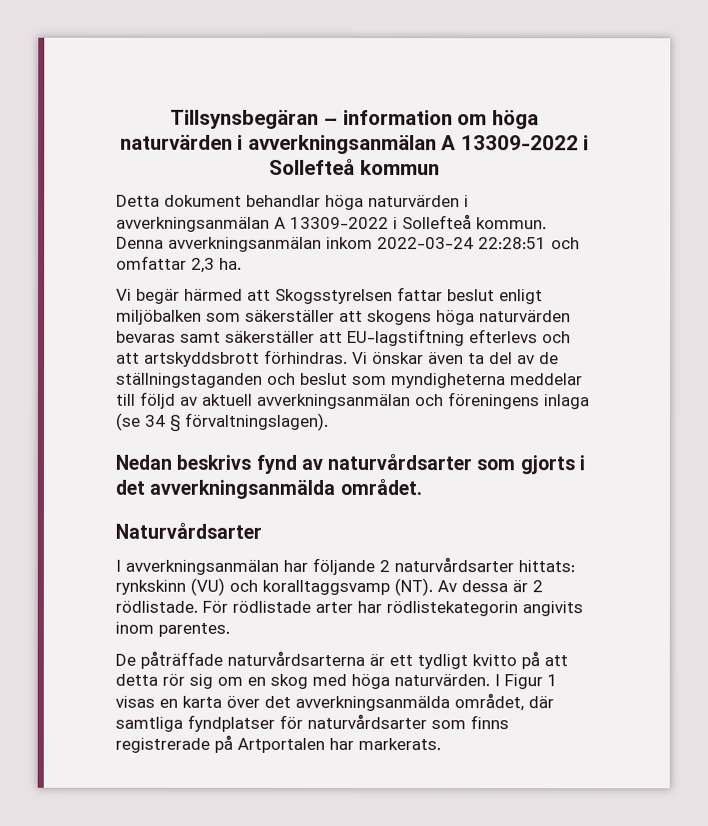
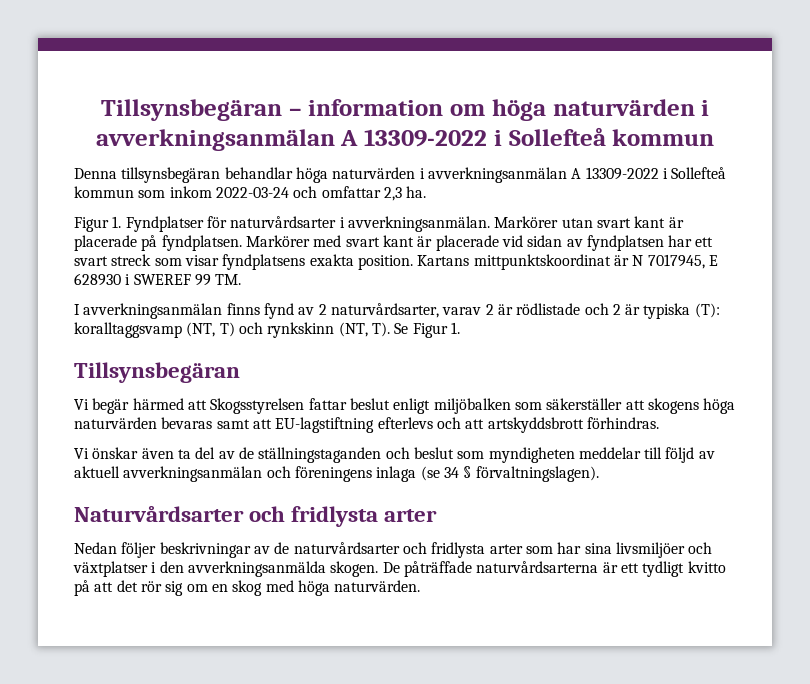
[116,194,242,207] Detta dokument -> [74,167,221,183] Denna tillsynsbegäran
[476,217,547,230] [116,236,322,252] kommun. Denna avverkningsanmälan -> [74,186,166,198] kommun som
[478,237,547,250] 22:28:51 -> (289, 192) none
(242, 263) none -> [74,216,684,232] [74,235,714,251] [74,254,718,270] [74,273,242,286] [74,303,720,319] [74,322,460,338] [74,362,240,383] // Figur 1. Fyndplatser för naturvårdsarter i avverkningsanmälan. Markörer utan svart kant är placerade på fyndplatsen. Markörer med svart kant är placerade vid sidan av fyndplatsen har ett svart streck som visar fyndplatsens exakta position. Kartans mittpunktskoordinat är N 7017945, E 628930 i SWEREF 99 TM. // I avverkningsanmälan finns fynd av 2 naturvårdsarter, varav 2 är rödlistade och 2 är typiska (T): koralltaggsvamp (NT, T) och rynkskinn (NT, T). Se Figur 1. // Tillsynsbegäran
[225,330,315,343] säkerställer -> (250, 424) none
(348, 356) none -> (659, 423) //
[391,373,506,389] myndigheterna -> [488,447,575,463] myndigheten
[115,453,585,475] [115,478,422,499] [115,522,262,539] [115,557,575,576] [115,577,543,597] [115,600,583,617] [115,621,230,637] Nedan beskrivs fynd av naturvårdsarter som gjorts i det avverkningsanmälda området. // Naturvårdsarter // I avverkningsanmälan har följande 2 naturvårdsarter hittats: rynkskinn (VU) och koralltaggsvamp (NT). Av dessa är 2 rödlistade. För rödlistade arter har rödlistekategorin angivits inom parentes. // -> [74,505,438,527] [74,542,713,558] [73,561,379,577] Naturvårdsarter och fridlysta arter // Nedan följer beskrivningar av de naturvårdsarter och fridlysta arter som har sina livsmiljöer och växtplatser i den avverkningsanmälda skogen.
[115,673,158,686] detta -> [116,580,138,592] det
[494,674,558,690] [115,693,554,712] [115,713,509,732] [115,734,441,753] I Figur 1 visas en karta över det avverkningsanmälda området, där samtliga fyndplatser för naturvårdsarter som finns registrerade på Artportalen har markerats. -> (421, 586) none

